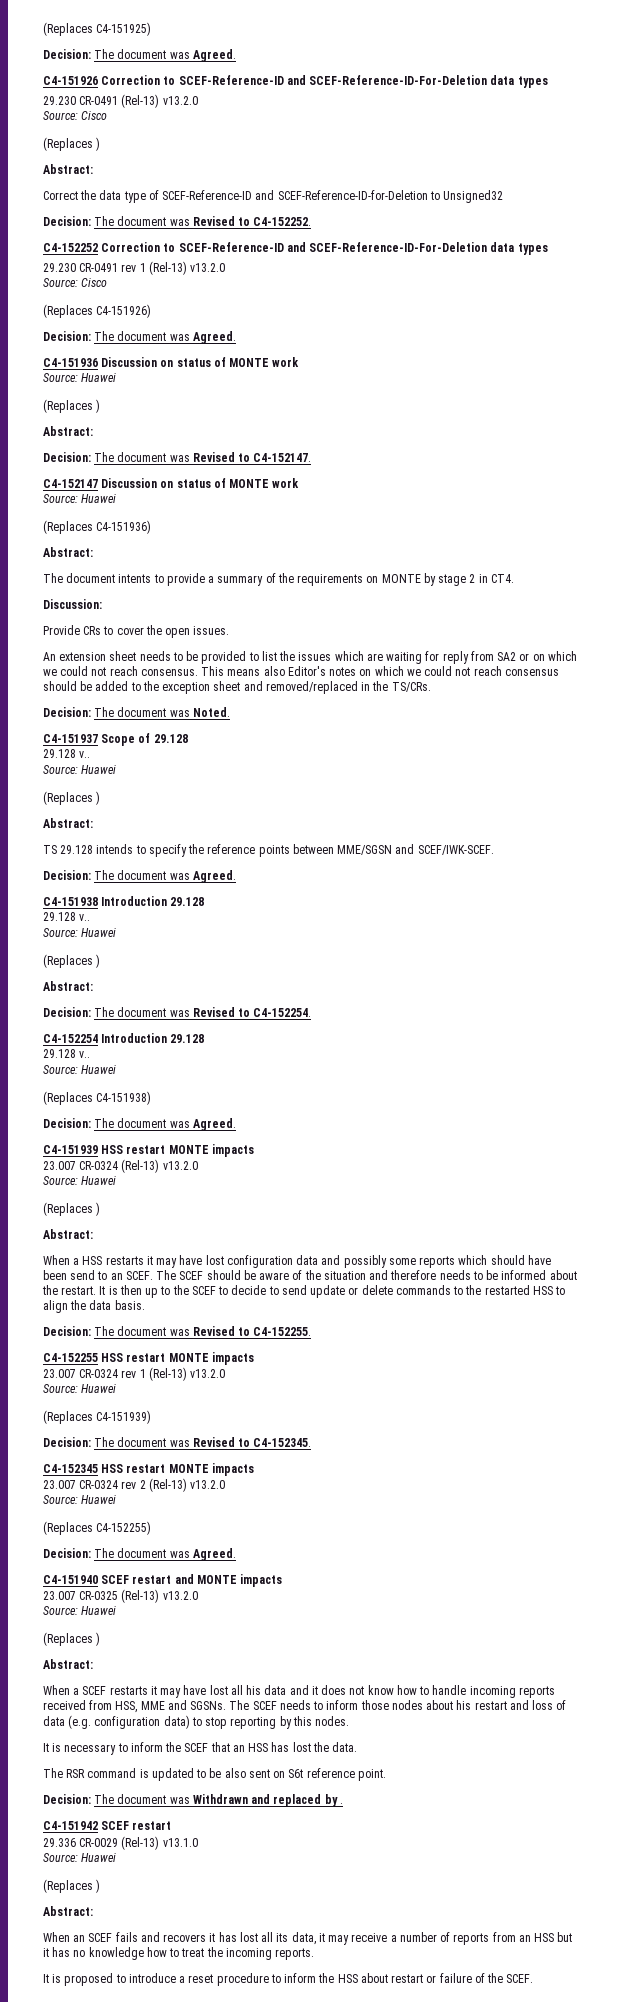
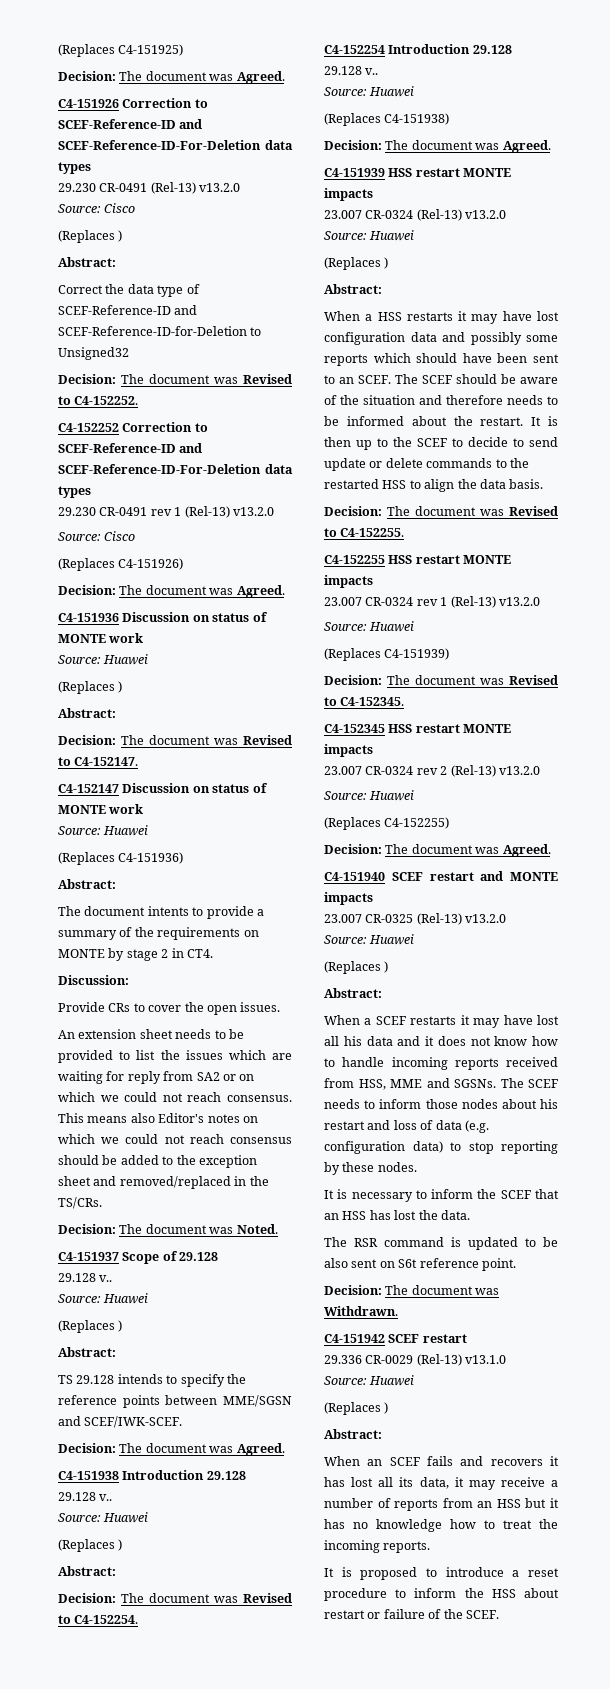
[70,1270,96,1280] send -> [533,354,559,363] sent
[292,1716,312,1726] this -> [342,1162,375,1172] these
[192,1794,343,1807] Withdrawn and replaced by . -> [324,1306,398,1316] Withdrawn.

